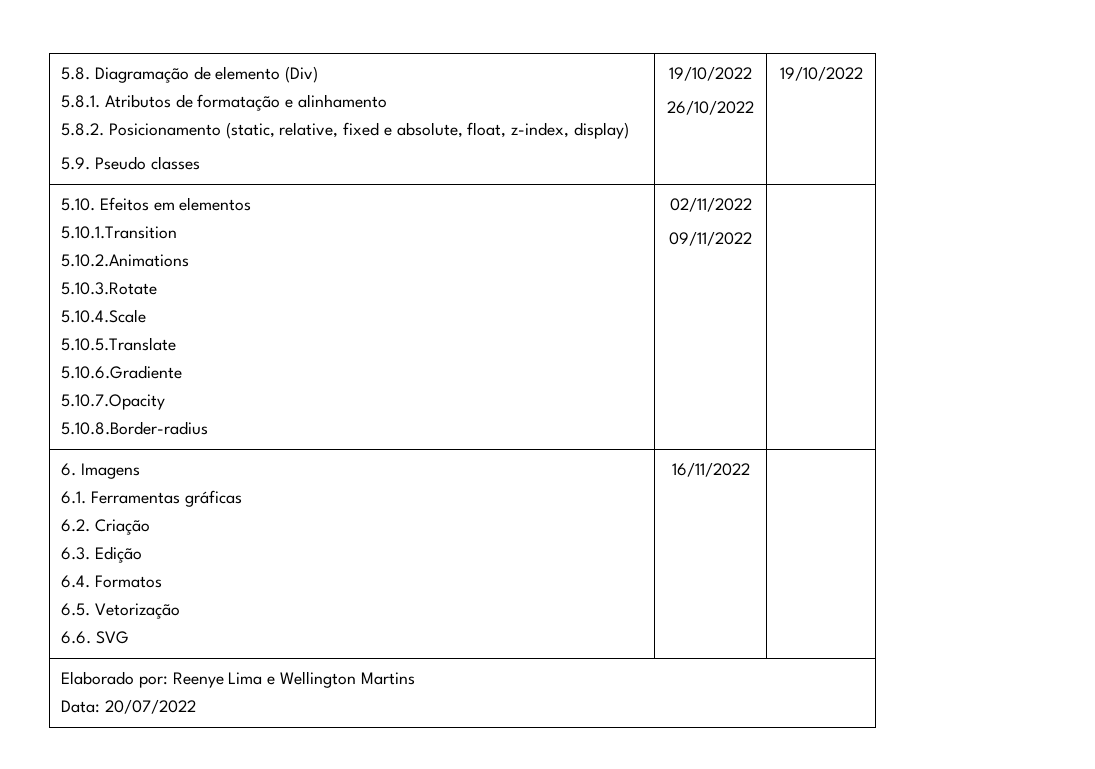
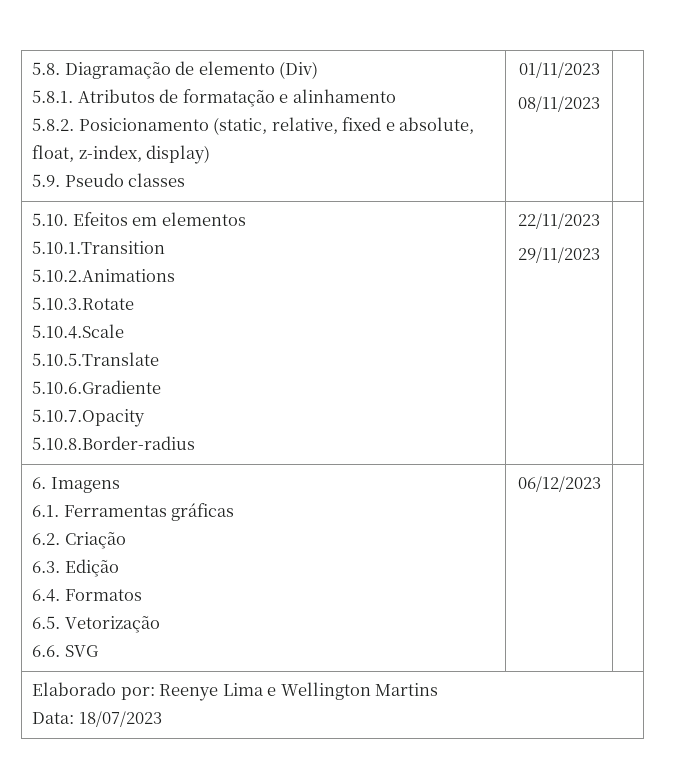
[669,66,752,81] [667,100,754,115] [779,66,863,81] 19/10/2022 // 26/10/2022 | 19/10/2022 -> [518,62,600,78] [518,96,600,112] 01/11/2023 // 08/11/2023 |
[669,197,752,212] [669,231,752,246] 02/11/2022 // 09/11/2022 -> [518,213,600,229] [518,247,600,263] 22/11/2023 // 29/11/2023
[671,462,750,477] 16/11/2022 -> [517,476,601,492] 06/12/2023
[104,699,196,714] 20/07/2022 -> [78,711,162,727] 18/07/2023

